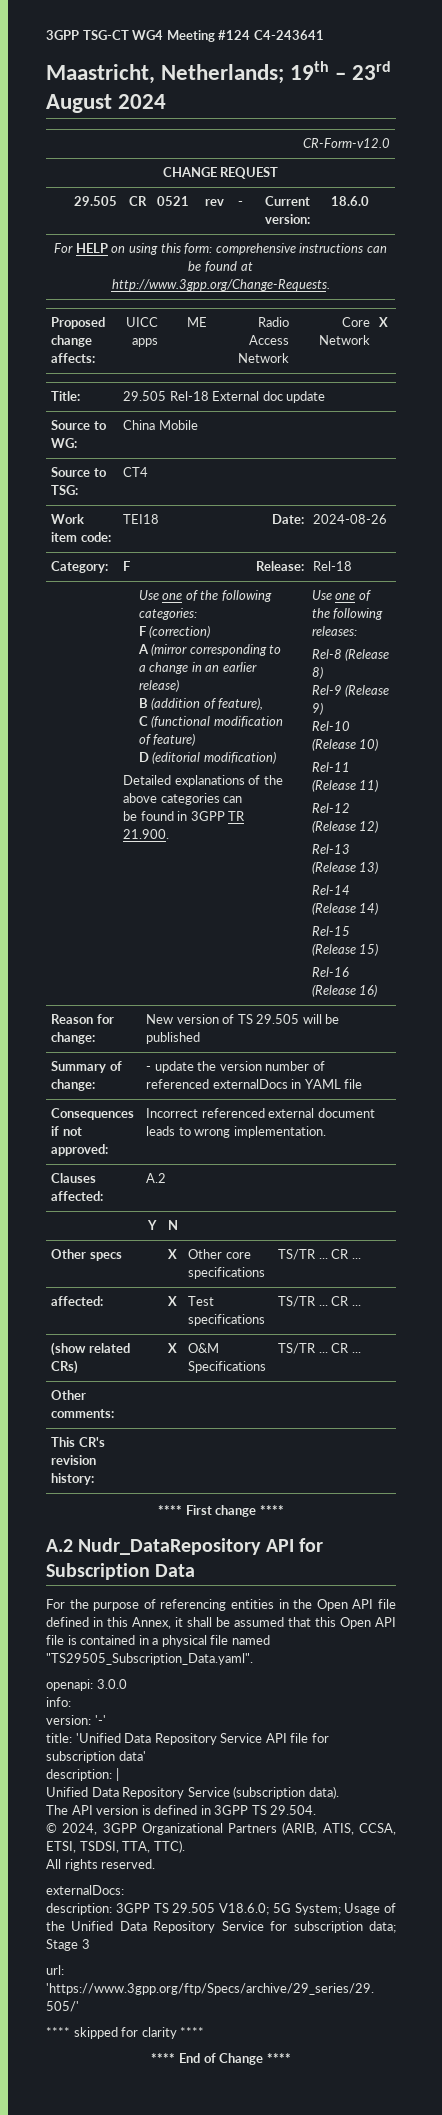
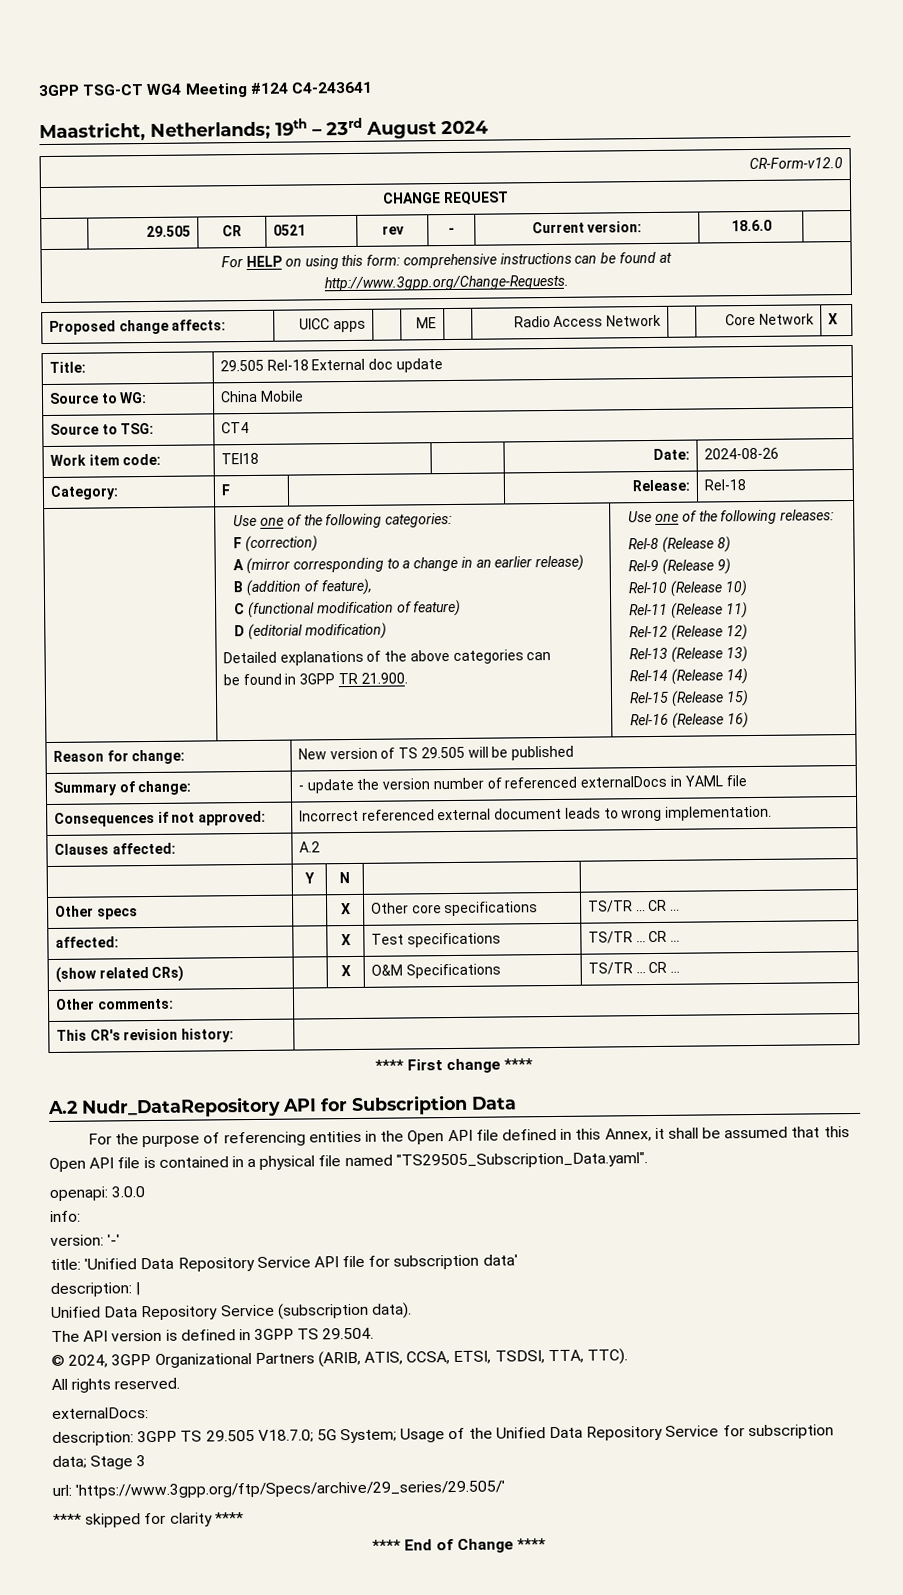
[219,1903,269,1915] V18.6.0; -> [257,1429,314,1443] V18.7.0;

